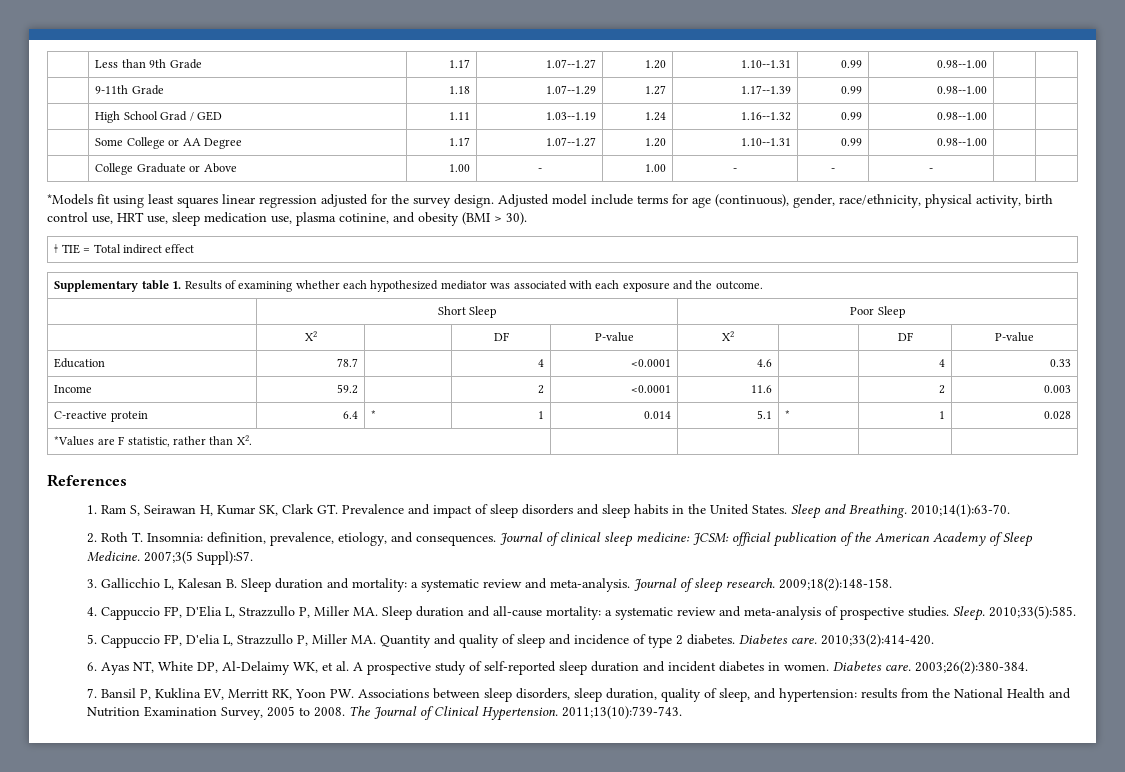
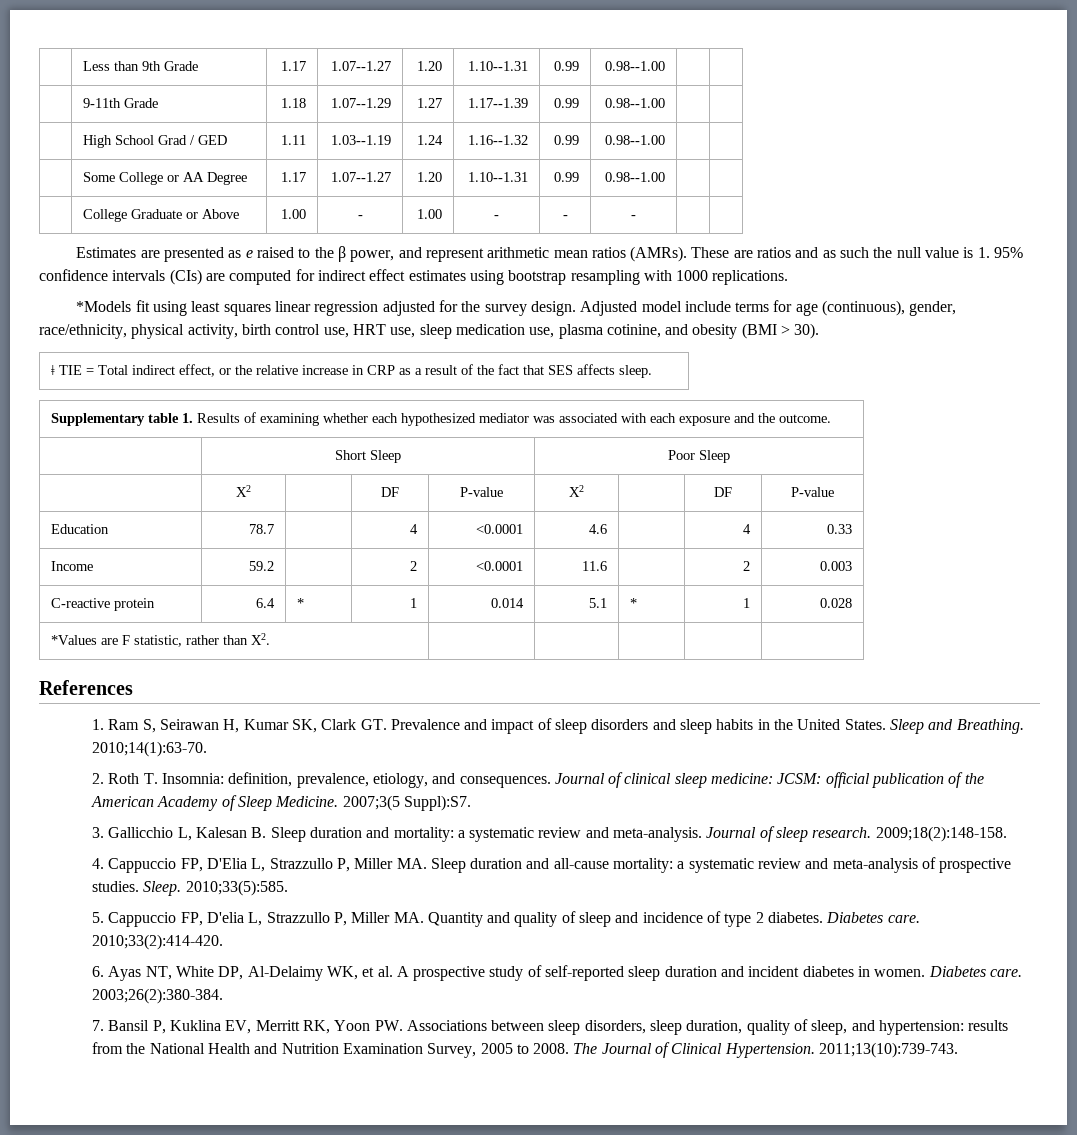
(933, 170) none -> [76,246,1023,262] [39,269,789,285] // Estimates are presented as e raised to the β power, and represent arithmetic mean ratios (AMRs). These are ratios and as such the null value is 1. 95% confidence intervals (CIs) are computed for indirect effect estimates using bootstrap resampling with 1000 replications.
[165,244,195,253] effect -> [179,364,653,378] effect, or the relative increase in CRP as a result of the fact that SES affects sleep.

